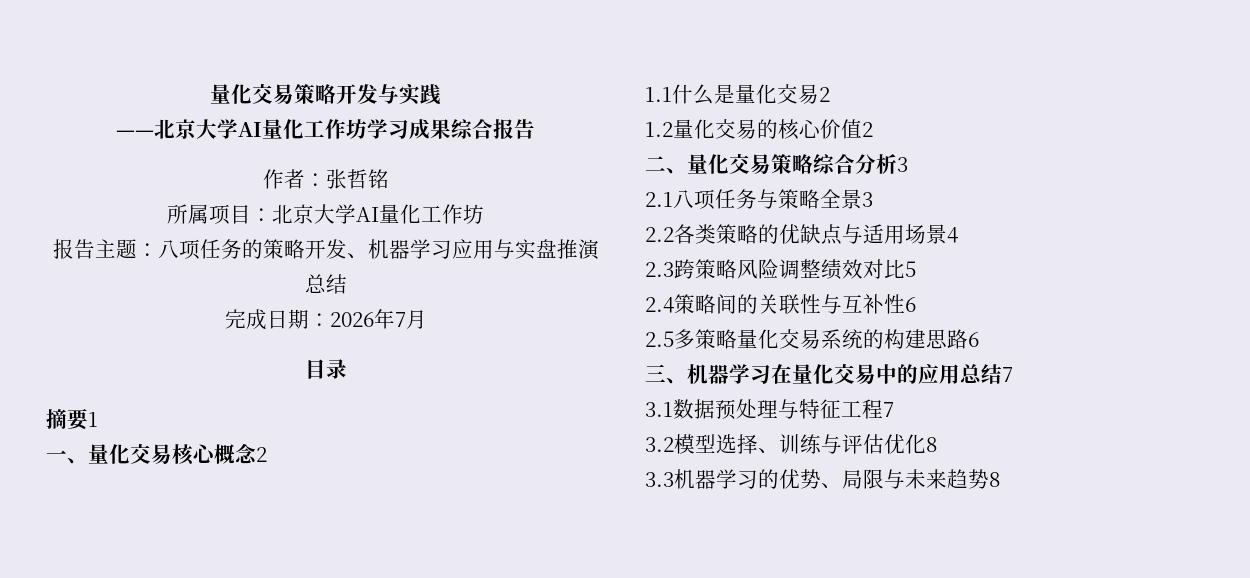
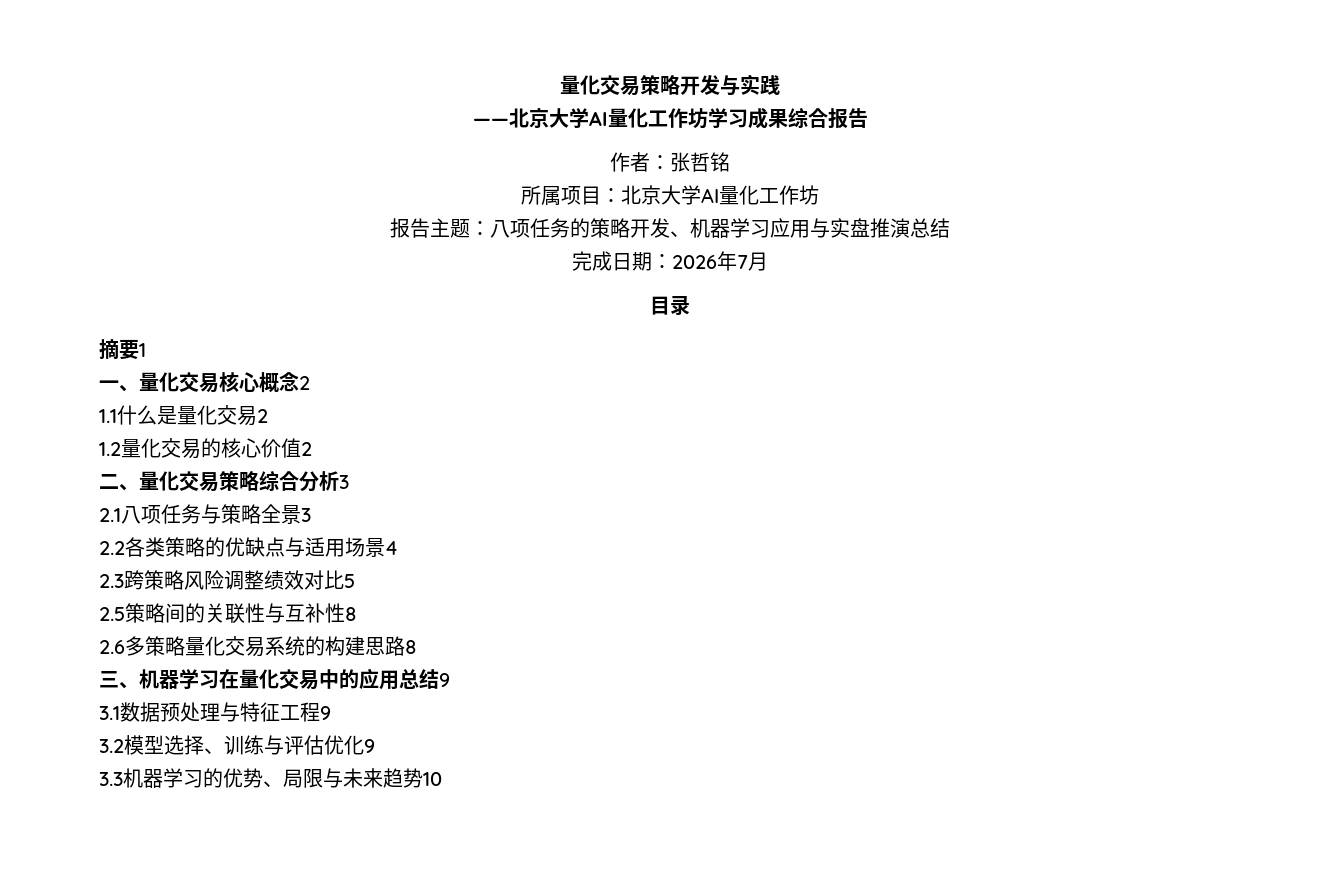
[645,297,674,313] 2.4 -> [99,607,125,621] 2.5
[905,297,916,312] [645,331,674,347] 6 // 2.5 -> [345,607,357,621] [99,640,125,654] 8 // 2.6
[968,332,979,347] 6 -> [405,640,417,654] 8
[1002,367,1013,382] 7 -> [439,673,450,687] 9
[883,402,894,417] 7 -> [320,706,331,720] 9
[926,437,937,452] 8 -> [364,739,375,753] 9
[989,472,1000,487] 8 -> [423,772,442,786] 10

